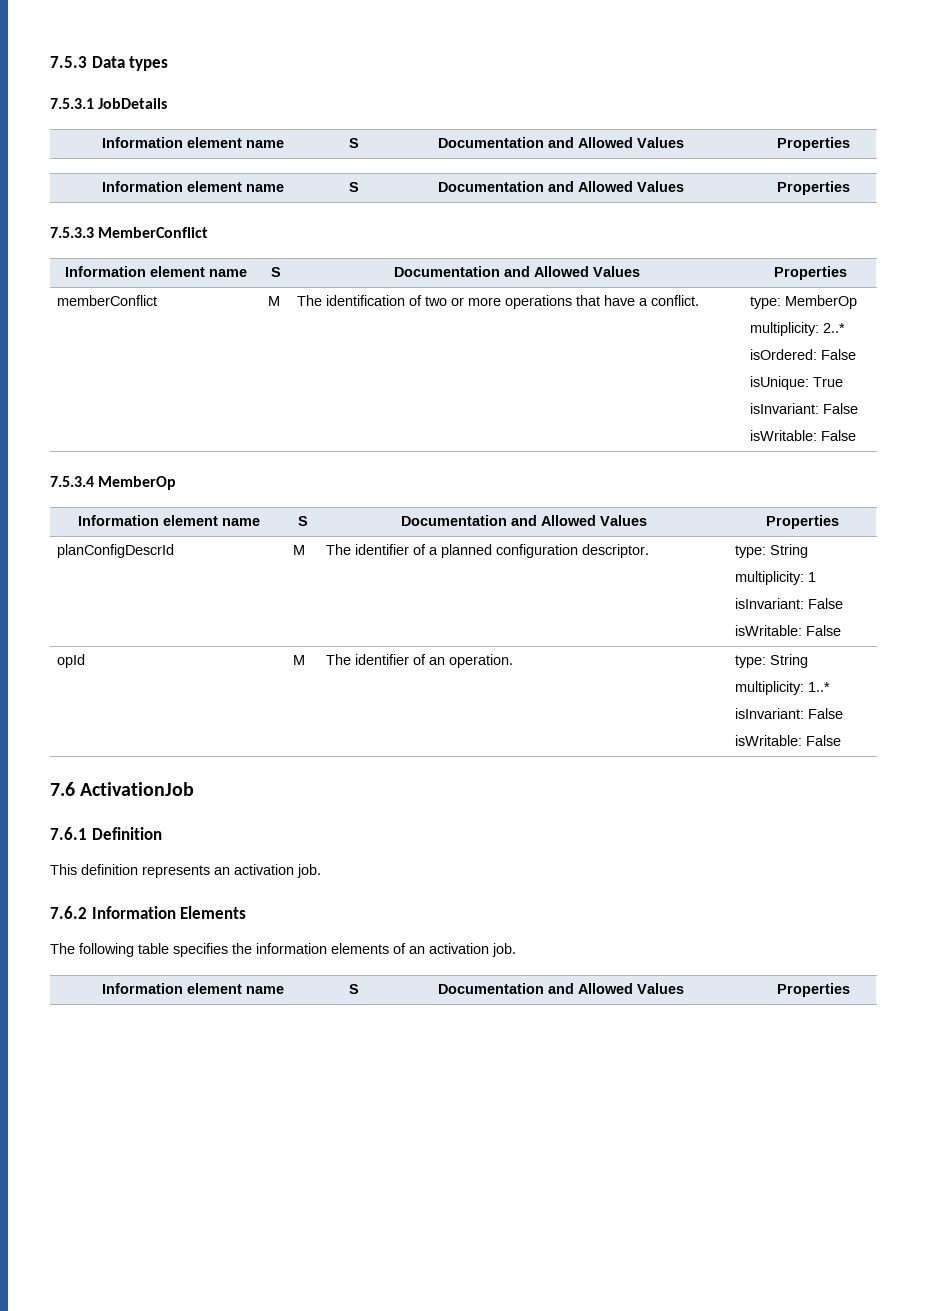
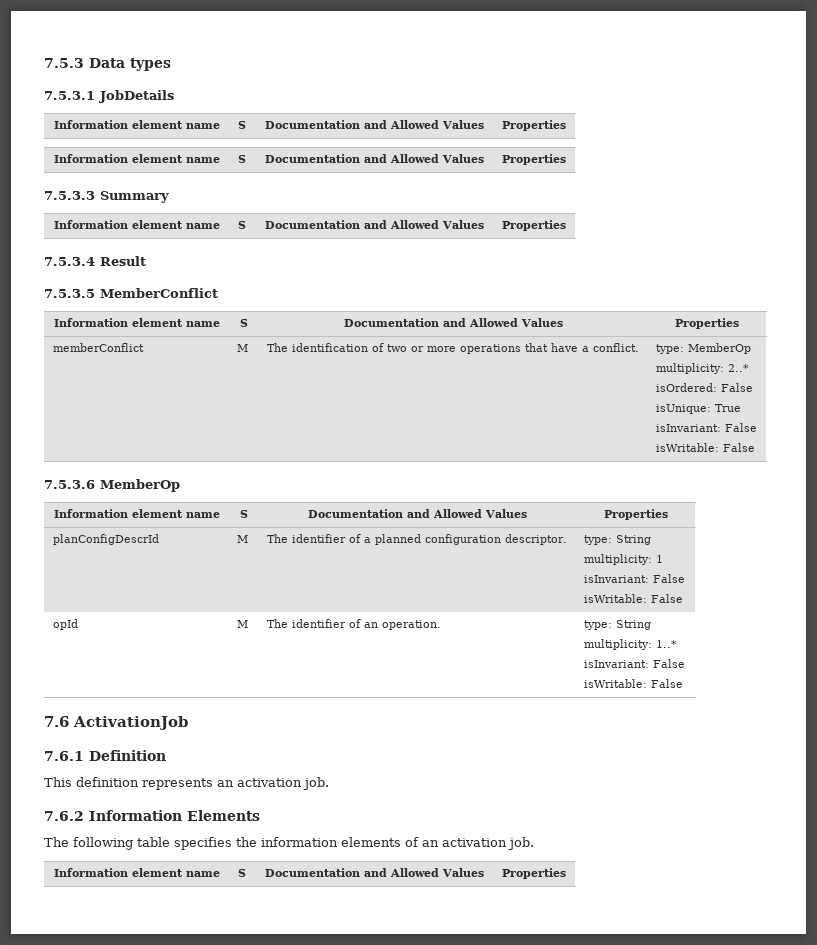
(94, 232) none -> [100,191,169,203] [53,220,220,229] [238,221,246,229] [264,220,484,229] [502,220,566,231] [44,256,146,266] [44,289,95,298] Summary // Information element name | S | Documentation and Allowed Values | Properties // 7.5.3.4 Result // 7.5.3.5
[50,476,94,487] 7.5.3.4 -> [44,480,95,489] 7.5.3.6

